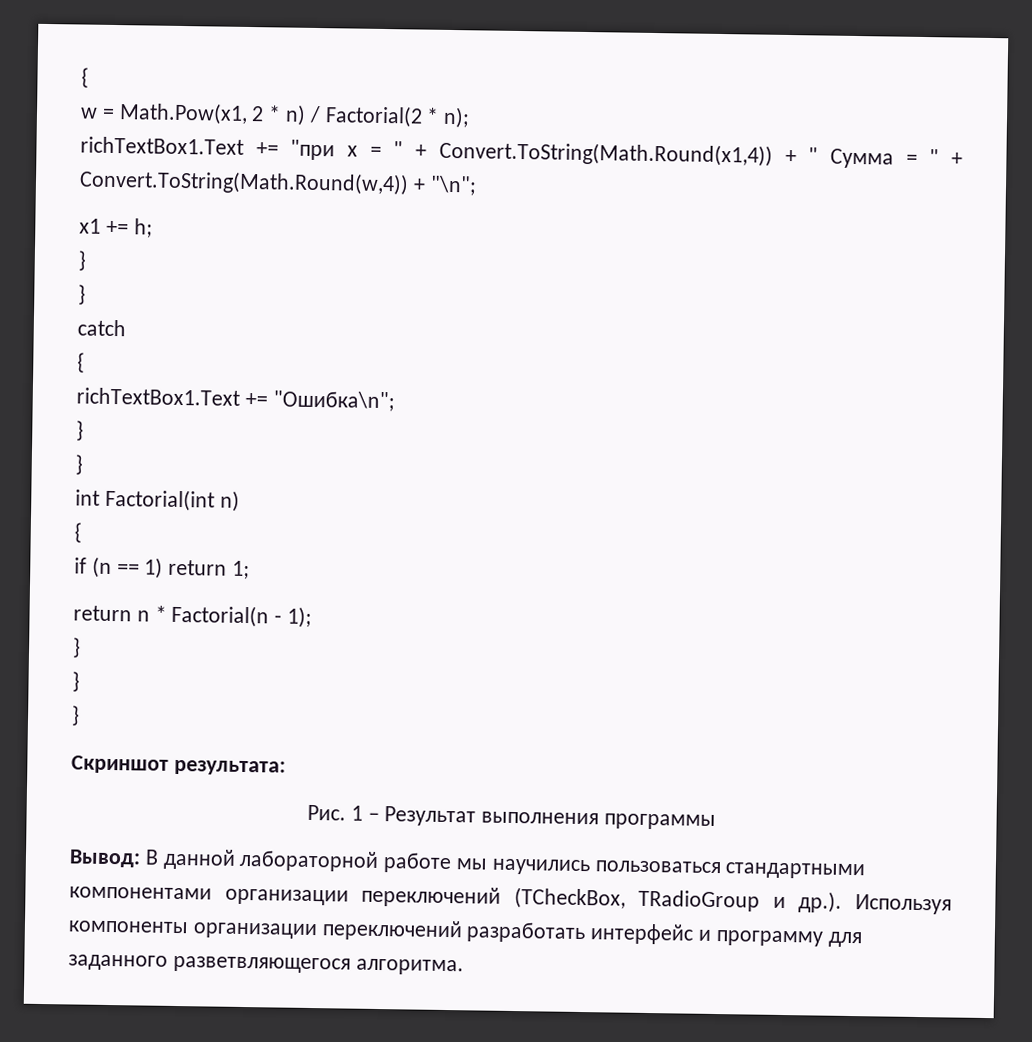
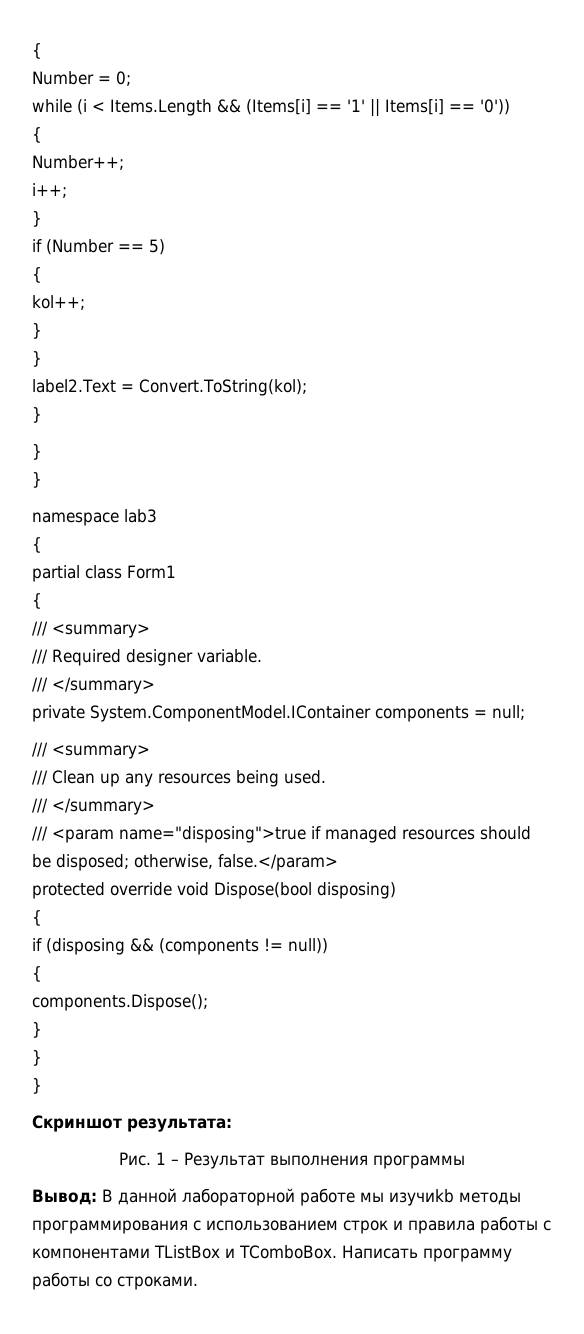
[81,67,89,88] [80,102,471,129] [80,136,964,169] [79,169,477,196] [79,218,153,238] [78,250,86,271] [78,284,86,305] [77,319,126,337] [77,352,85,373] [76,387,395,412] [76,420,84,441] [75,454,83,475] [75,488,240,512] [74,522,82,543] [74,556,251,580] [73,604,313,628] { // w = Math.Pow(x1, 2 * n) / Factorial(2 * n); // richTextBox1.Text += "при x = " + Convert.ToString(Math.Round(x1,4)) + " Сумма = " + Convert.ToString(Math.Round(w,4)) + "\n"; // x1 += h; // } // } // catch // { // richTextBox1.Text += "Ошибка\n"; // } // } // int Factorial(int n) // { // if (n == 1) return 1; // return n * Factorial(n - 1); -> [32,43,42,59] [32,71,131,86] [32,99,510,117] [32,127,42,143] [32,155,124,170] [32,183,67,198] [32,211,42,227] [32,239,165,255] [32,267,42,283] [32,295,85,310] [32,323,42,339] [32,351,42,367] [32,379,307,396] [32,407,42,423] [32,444,42,460] [32,472,42,488] [32,509,157,526] [32,537,42,553] [32,565,176,582] [32,593,42,609] [32,621,150,638] [32,649,262,666] [32,677,155,694] [32,705,525,722] [32,742,150,759] [32,770,326,787] [32,798,155,815] [32,826,531,843] [32,854,338,871] [32,882,396,899] [32,910,42,926] [32,938,328,955] [32,966,42,982] [32,994,208,1011] { // Number = 0; // while (i < Items.Length && (Items[i] == '1' || Items[i] == '0')) // { // Number++; // i++; // } // if (Number == 5) // { // kol++; // } // } // label2.Text = Convert.ToString(kol); // } // } // } // namespace lab3 // { // partial class Form1 // { // /// <summary> // /// Required designer variable. // /// </summary> // private System.ComponentModel.IContainer components = null; // /// <summary> // /// Clean up any resources being used. // /// </summary> // /// <param name="disposing">true if managed resources should be disposed; otherwise, false.</param> // protected override void Dispose(bool disposing) // { // if (disposing && (components != null)) // { // components.Dispose();
[491,858,866,880] [69,885,952,915] [68,919,862,948] [68,954,464,976] научились пользоваться стандартными компонентами организации переключений (TCheckBox, TRadioGroup и др.). Используя компоненты организации переключений разработать интерфейс и программу для заданного разветвляющегося алгоритма. -> [389,1189,521,1206] [32,1216,551,1234] [32,1245,512,1262] [32,1272,198,1290] изучиkb методы программирования с использованием строк и правила работы с компонентами TListBox и TComboBox. Написать программу работы со строками.

